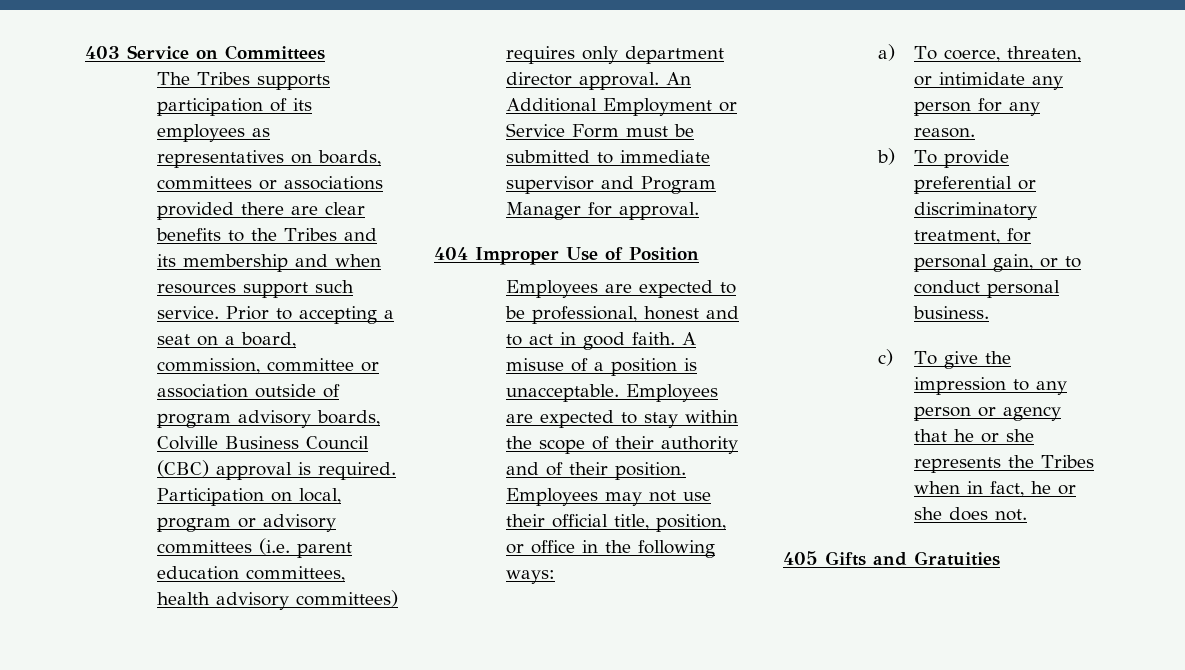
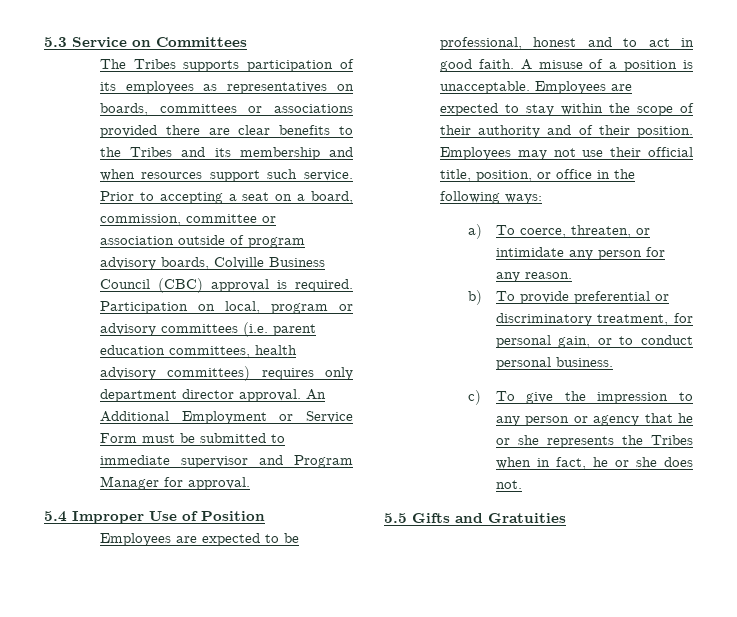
[85,46,120,59] 403 -> [44,37,67,47] 5.3
[434,247,468,260] 404 -> [44,511,67,522] 5.4
[783,551,818,565] 405 -> [384,513,407,523] 5.5

